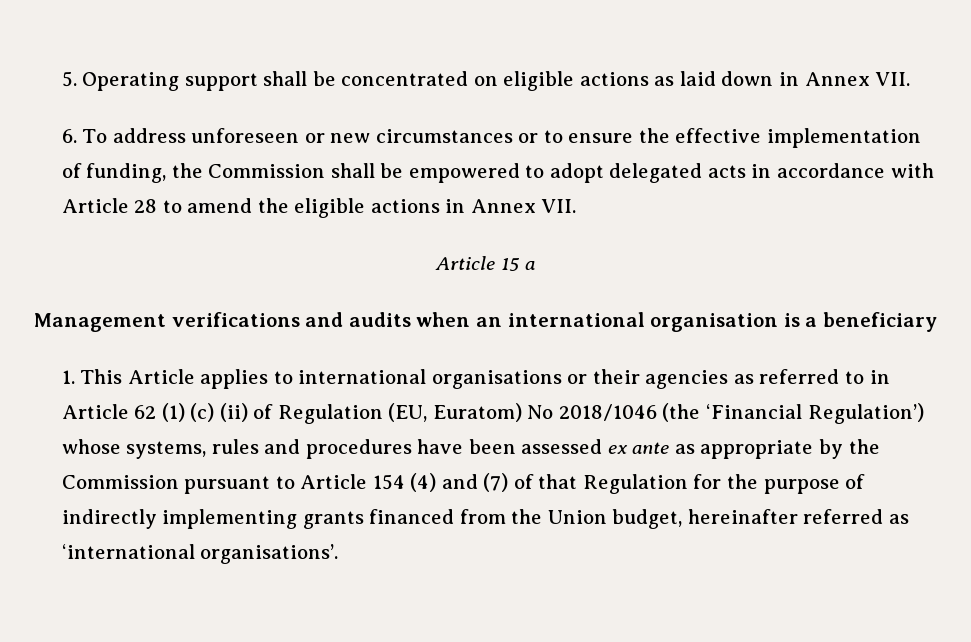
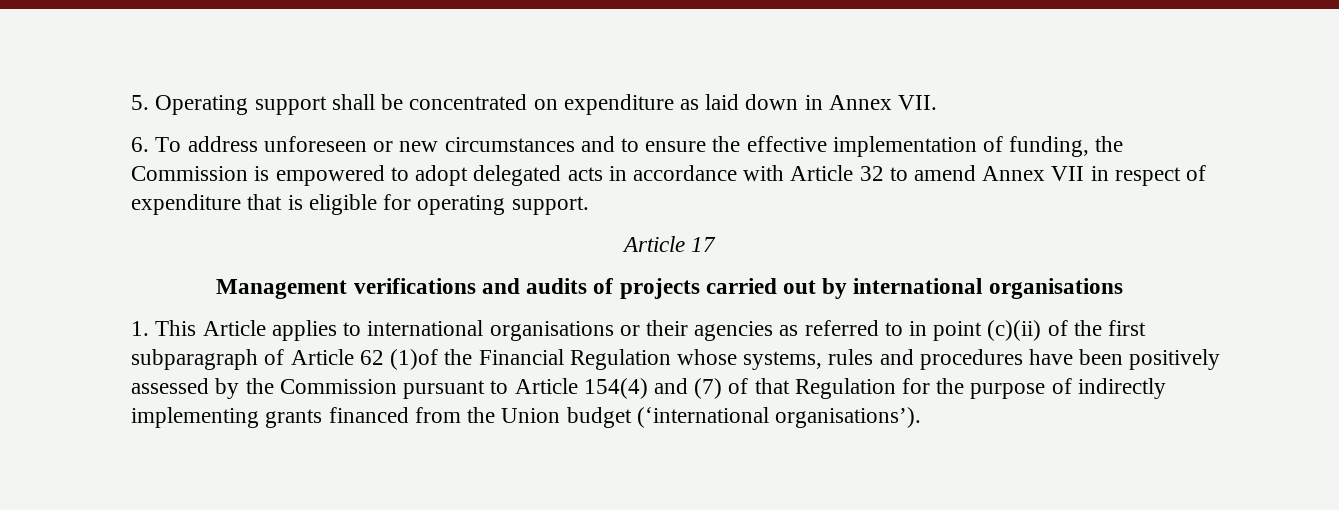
[503,71,649,91] eligible actions -> [563,94,674,115] expenditure
[518,133,539,143] or -> [580,136,615,152] and
[330,163,404,178] shall be -> [254,166,270,181] is
[134,199,158,213] 28 -> [859,166,884,181] 32
[257,198,577,218] [435,256,535,271] the eligible actions in Annex VII. // Article 15 a -> [982,165,1207,186] [131,194,589,215] [621,236,717,252] Annex VII in respect of expenditure that is eligible for operating support. // Article 17
[416,312,937,332] when an international organisation is a beneficiary -> [593,278,1123,299] of projects carried out by international organisations
[61,403,924,424] Article 62 (1) (c) (ii) of Regulation (EU, Euratom) No 2018/1046 (the ‘Financial Regulation’) -> [933,320,1147,341] [131,349,671,370] point (c)(ii) of the first subparagraph of Article 62 (1)of the Financial Regulation
[521,439,814,459] assessed ex ante as appropriate -> [1129,349,1221,370] [131,378,210,394] positively assessed
[372,473,437,492] 154 (4) -> [583,378,648,399] 154(4)
[612,509,909,529] [61,544,339,564] budget, hereinafter referred as ‘international organisations’. -> [566,407,921,428] budget (‘international organisations’).

